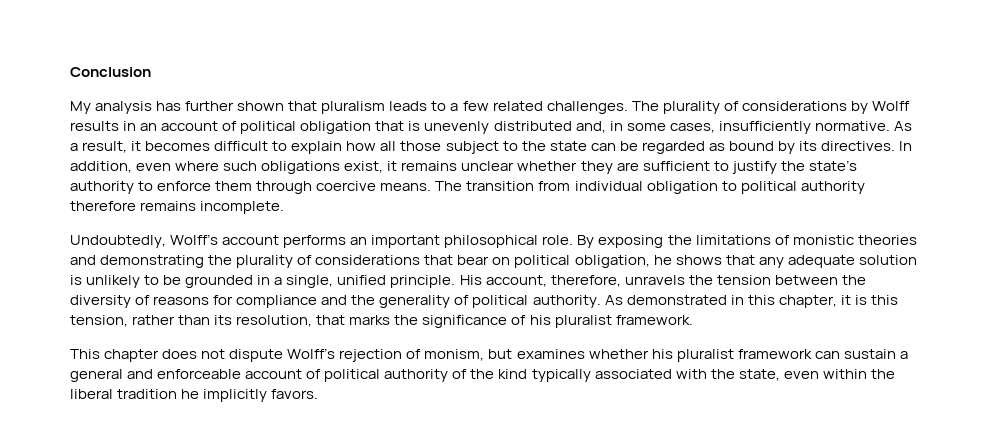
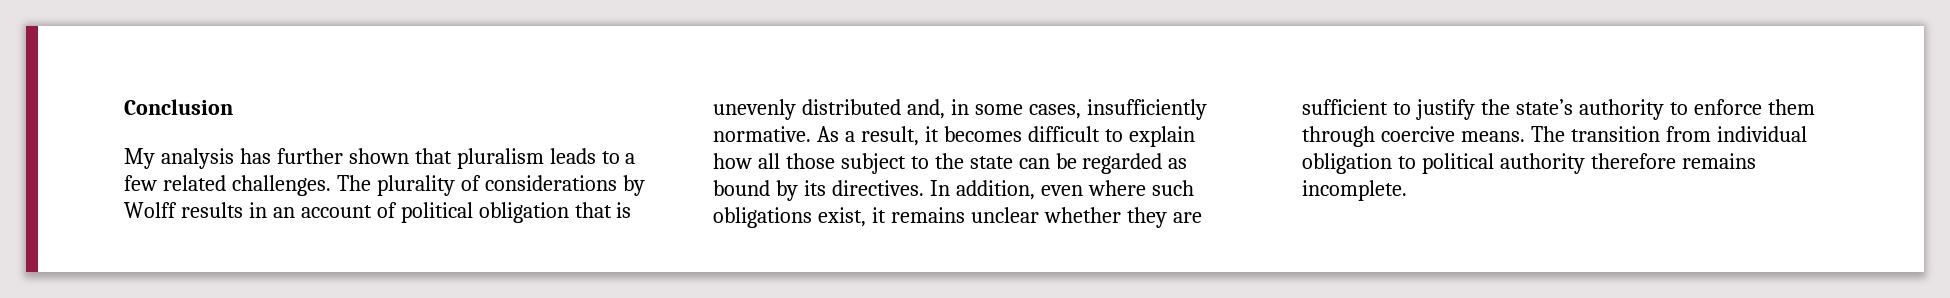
[70,234,917,248] [70,255,917,268] [70,275,866,288] [70,295,898,308] [70,315,693,328] [70,348,908,362] [70,369,895,382] [70,389,319,402] // Undoubtedly, Wolff’s account performs an important philosophical role. By exposing the limitations of monistic theories and demonstrating the plurality of considerations that bear on political obligation, he shows that any adequate solution is unlikely to be grounded in a single, unified principle. His account, therefore, unravels the tension between the diversity of reasons for compliance and the generality of political authority. As demonstrated in this chapter, it is this tension, rather than its resolution, that marks the significance of his pluralist framework. // This chapter does not dispute Wolff’s rejection of monism, but examines whether his pluralist framework can sustain a general and enforceable account of political authority of the kind typically associated with the state, even within the liberal tradition he implicitly favors. -> (1407, 190) none

